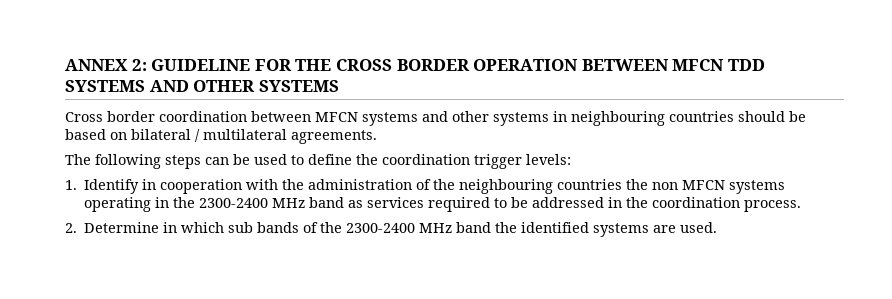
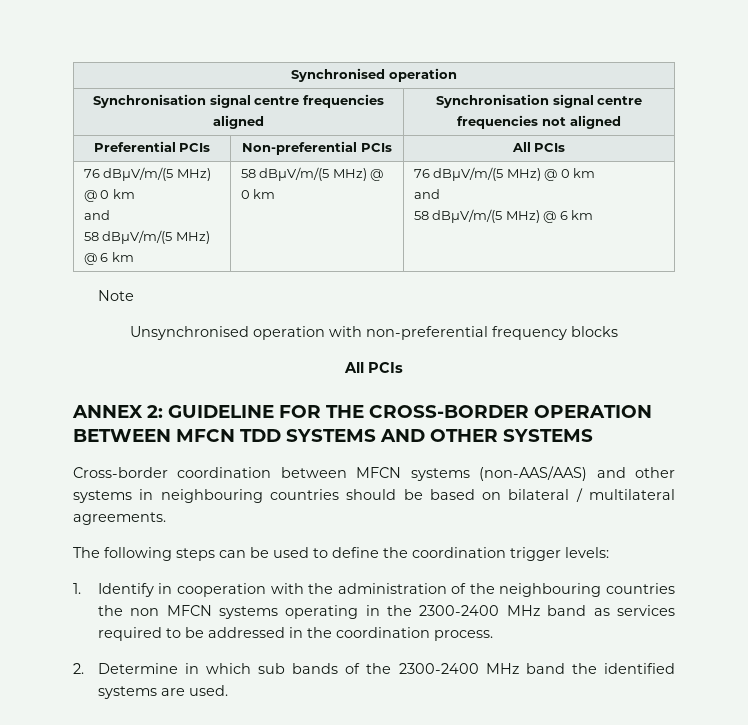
(65, 65) none -> [291,68,457,82] [93,94,384,108] [213,115,264,129] [435,94,643,108] [457,115,621,129] [93,141,211,152] [242,141,392,155] [511,142,566,152] [83,167,211,181] [83,189,135,202] [83,210,110,220] [83,230,210,244] [83,252,134,265] [240,167,384,181] [240,189,276,199] [413,167,596,181] [413,189,440,199] [413,209,594,223] [97,290,134,301] [130,326,618,340] [344,362,403,373] Synchronised operation // Synchronisation signal centre frequencies aligned | Synchronisation signal centre frequencies not aligned // Preferential PCIs | Non-preferential PCIs | All PCIs // 76 dBμV/m/(5 MHz) @ 0 km // and // 58 dBμV/m/(5 MHz) @ 6 km | 58 dBμV/m/(5 MHz) @ 0 km | 76 dBμV/m/(5 MHz) @ 0 km // and // 58 dBμV/m/(5 MHz) @ 6 km // Note // Unsynchronised operation with non-preferential frequency blocks // All PCIs //
[335,59,470,71] CROSS BORDER -> [369,405,529,418] CROSS-BORDER
[65,111,155,122] Cross border -> [73,467,168,478] Cross-border
(418, 119) none -> [479,466,588,481] (non-AAS/AAS)

